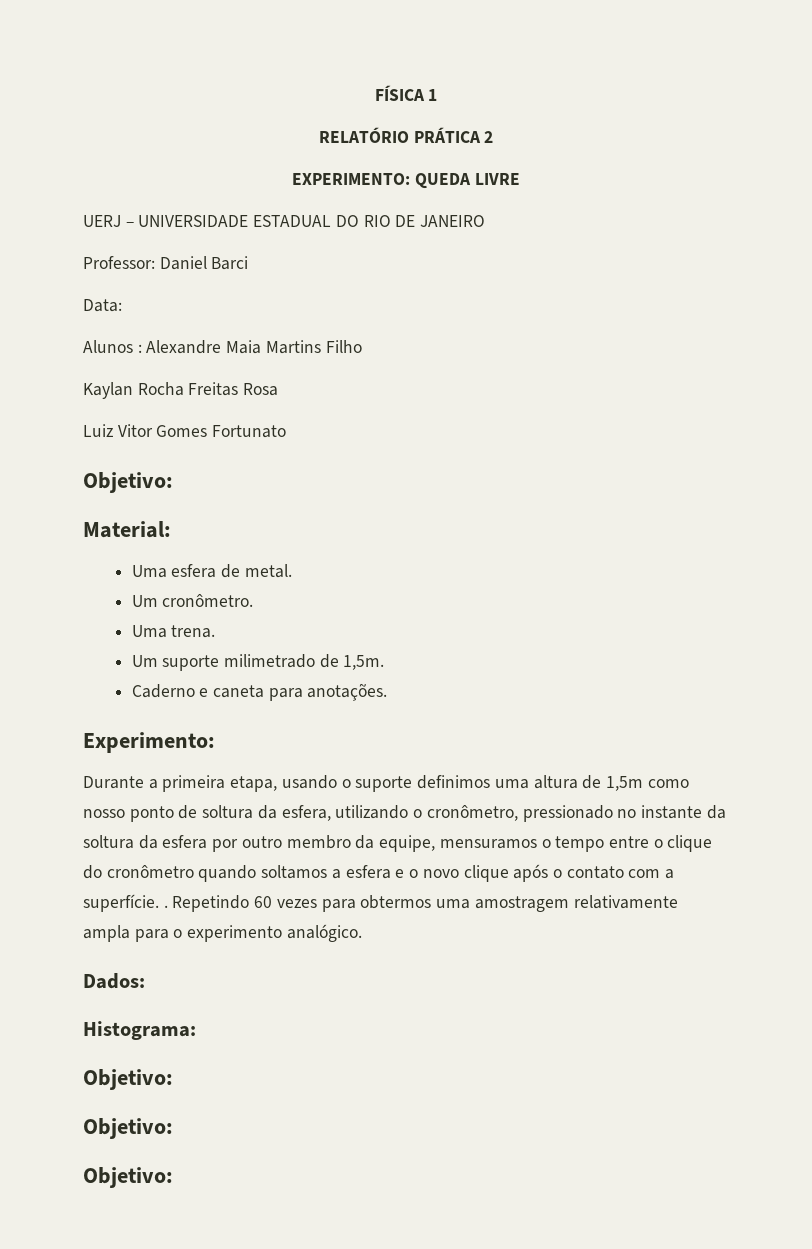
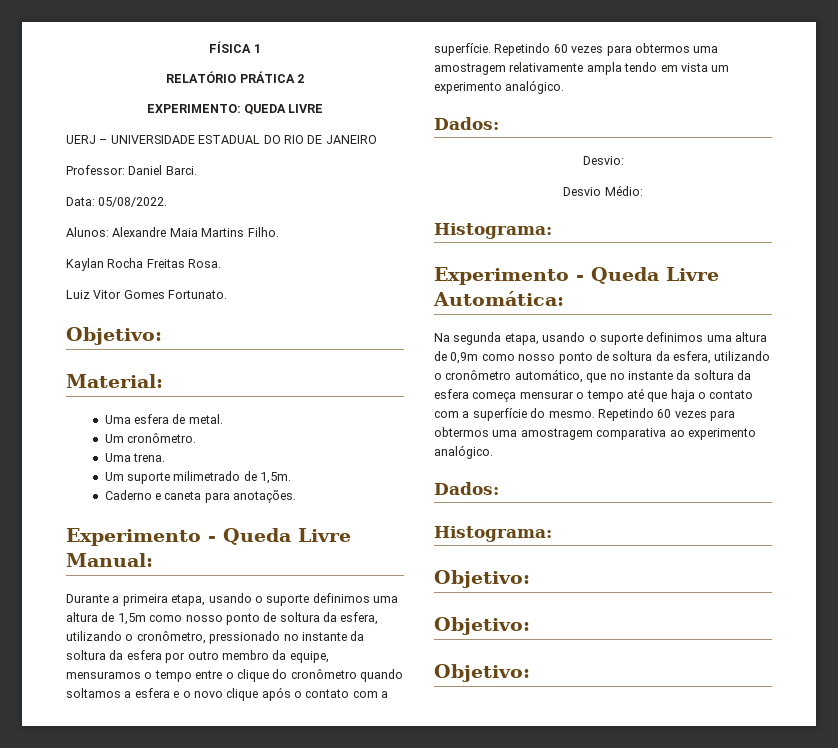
[211,256,249,270] Barci -> [165,166,197,175] Barci.
[83,340,142,353] // Alunos : -> [98,197,168,207] [66,227,109,237] 05/08/2022. // Alunos:
[325,340,362,353] Filho -> [247,227,279,237] Filho.
[243,383,279,396] Rosa -> [188,259,222,268] Rosa.
[212,425,287,438] Fortunato -> [168,290,228,299] Fortunato.
[83,732,215,753] Experimento: -> [66,528,351,546] [66,553,153,567] Experimento - Queda Livre Manual:
[163,905,168,908] . -> (491, 49) none
[134,929,183,942] para o -> [624,62,730,72] [434,80,565,94] [434,117,499,130] [582,156,624,165] [563,185,643,196] [434,223,552,239] [434,267,719,285] [433,291,564,306] [434,332,767,345] [434,351,771,364] [434,369,751,383] [434,388,754,402] [434,408,735,421] [434,427,685,440] tendo em vista um experimento analógico. // Dados: // Desvio: // Desvio Médio: // Histograma: // Experimento - Queda Livre Automática: // Na segunda etapa, usando o suporte definimos uma altura de 0,9m como nosso ponto de soltura da esfera, utilizando o cronômetro automático, que no instante da soltura da esfera começa mensurar o tempo até que haja o contato com a superfície do mesmo. Repetindo 60 vezes para obtermos uma amostragem comparativa ao

